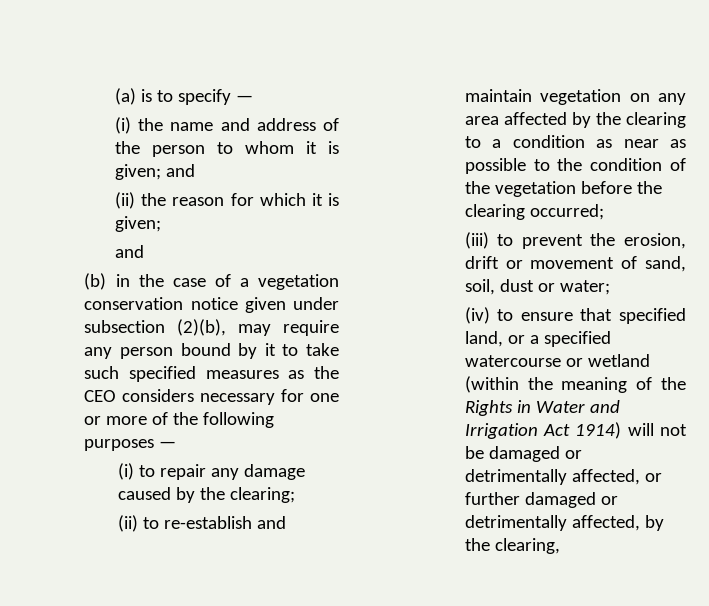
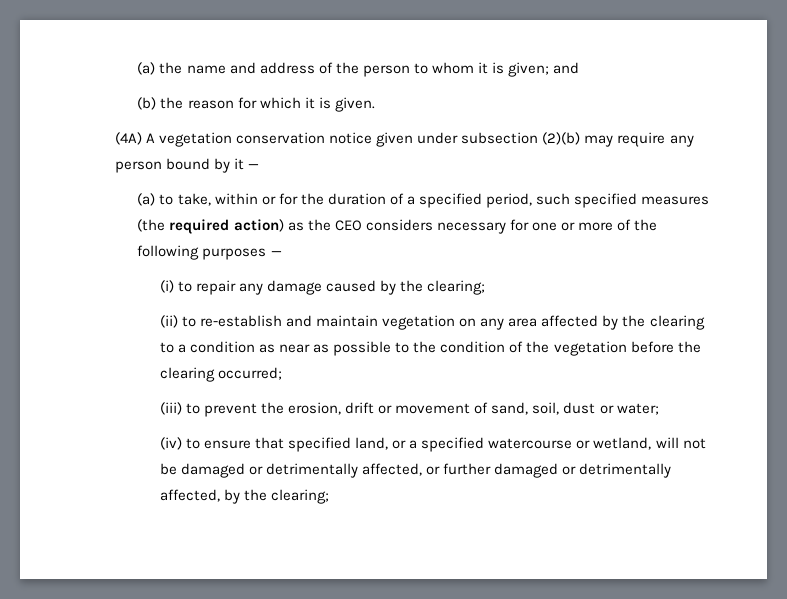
[115,88,254,105] [115,117,132,134] (a) is to specify — // (i) -> [137,62,156,75] (a)
[115,192,136,209] (ii) -> [137,97,157,110] (b)
[115,216,162,232] [115,245,145,258] [84,273,249,290] given; // and // (b) in the case of a -> [334,97,375,112] [114,132,156,145] given. // (4A) A
[177,319,227,336] (2)(b), -> [542,132,581,145] (2)(b)
[282,343,339,356] [84,366,279,382] to take such specified measures -> [248,164,260,169] [137,193,710,208] [137,219,284,234] — // (a) to take, within or for the duration of a specified period, such specified measures (the required action)
[587,354,650,367] [464,376,686,393] [464,400,620,416] [464,422,622,439] wetland (within the meaning of the Rights in Water and Irrigation Act 1914) -> [593,437,652,450] wetland,
[494,538,560,554] clearing, -> [271,489,330,504] clearing;

